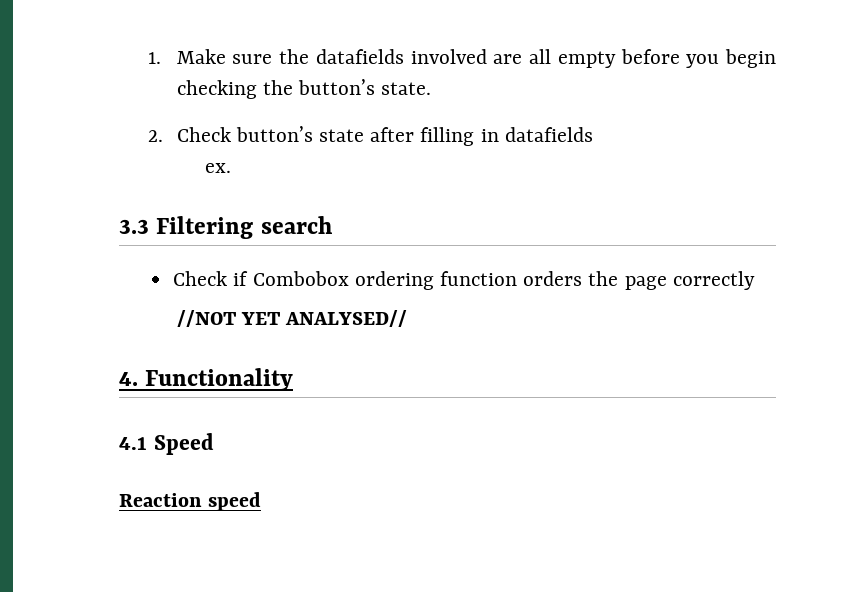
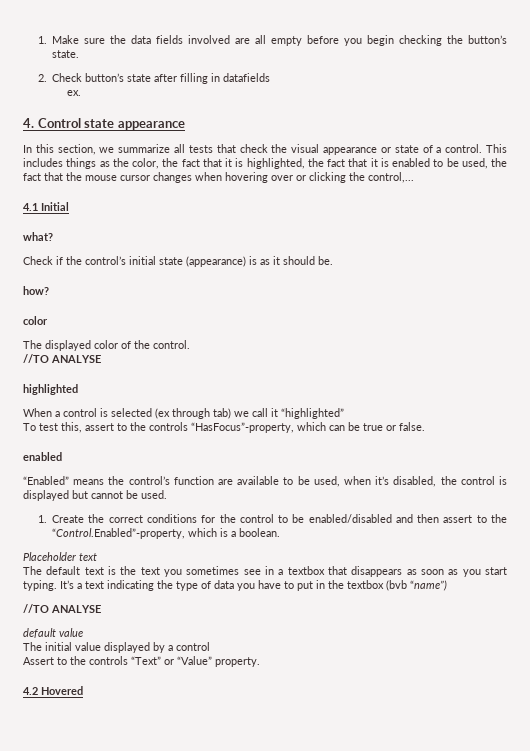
[315,49,404,64] datafields -> [131,35,184,44] data fields
[119,216,332,239] [173,271,755,290] [176,310,408,327] [119,368,294,391] [119,433,214,455] [119,492,262,511] 3.3 Filtering search // Check if Combobox ordering function orders the page correctly // //NOT YET ANALYSED// // 4. Functionality // 4.1 Speed // Reaction speed -> [23,118,185,130] [23,144,507,155] [23,158,507,169] [23,172,414,183] [23,202,69,211] [23,232,53,241] [23,256,333,267] [23,286,49,295] [23,316,48,325] [23,340,190,351] [23,354,101,363] [23,384,78,395] [23,408,344,419] [23,422,425,433] [23,452,62,461] [23,476,507,487] [23,490,167,501] [37,514,508,523] [52,528,281,539] [23,552,97,561] [23,566,507,577] [23,580,447,591] [23,604,101,613] [23,628,83,638] [23,642,210,653] [23,656,260,667] [23,686,83,695] 4. Control state appearance // In this section, we summarize all tests that check the visual appearance or state of a control. This includes things as the color, the fact that it is highlighted, the fact that it is enabled to be used, the fact that the mouse cursor changes when hovering over or clicking the control,... // 4.1 Initial // what? // Check if the control’s initial state (appearance) is as it should be. // how? // color // The displayed color of the control. // //TO ANALYSE // highlighted // When a control is selected (ex through tab) we call it “highlighted” // To test this, assert to the controls “HasFocus”-property, which can be true or false. // enabled // “Enabled” means the control’s function are available to be used, when it’s disabled, the control is displayed but cannot be used. // 1. Create the correct conditions for the control to be enabled/disabled and then assert to the “Control.Enabled”-property, which is a boolean. // Placeholder text // The default text is the text you sometimes see in a textbox that disappears as soon as you start typing. It’s a text indicating the type of data you have to put in the textbox (bvb “name”) // //TO ANALYSE // default value // The initial value displayed by a control // Assert to the controls “Text” or “Value” property. // 4.2 Hovered

